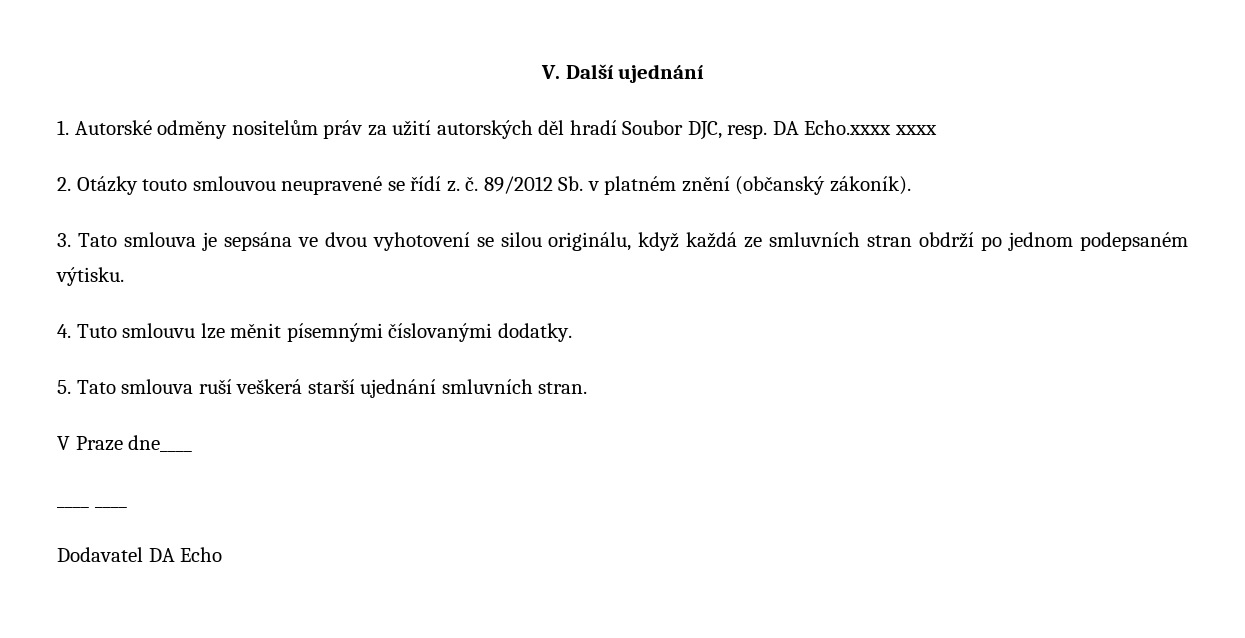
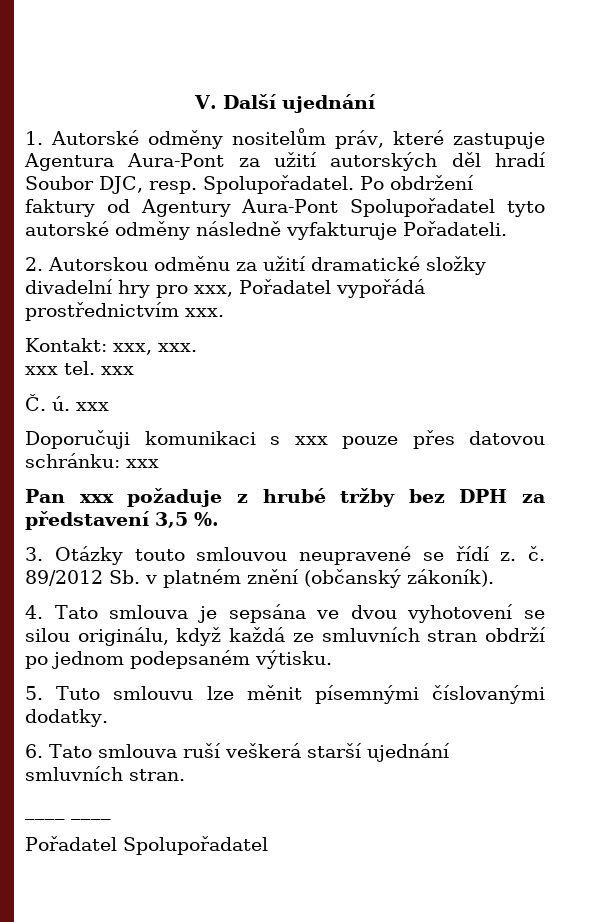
[323,120,363,139] práv -> [335,130,545,149] [24,153,225,171] práv, které zastupuje Agentura Aura-Pont
[772,120,938,135] [57,177,71,191] DA Echo.xxxx xxxx // 2. -> [202,175,474,194] [25,198,545,217] [25,221,507,240] [25,256,486,275] [25,279,425,298] [25,302,224,321] [25,338,197,355] [25,361,134,375] [25,394,109,411] [25,430,545,449] [25,453,159,468] [25,488,545,507] [25,511,219,530] [25,547,43,561] Spolupořadatel. Po obdržení faktury od Agentury Aura-Pont Spolupořadatel tyto autorské odměny následně vyfakturuje Pořadateli. // 2. Autorskou odměnu za užití dramatické složky divadelní hry pro xxx, Pořadatel vypořádá prostřednictvím xxx. // Kontakt: xxx, xxx. // xxx tel. xxx // Č. ú. xxx // Doporučuji komunikaci s xxx pouze přes datovou schránku: xxx // Pan xxx požaduje z hrubé tržby bez DPH za představení 3,5 %. // 3.
[57,233,71,247] 3. -> [25,605,43,619] 4.
[57,324,71,338] 4. -> [25,686,43,700] 5.
[57,380,71,394] 5. -> [25,744,43,758] 6.
[57,435,193,452] // V Praze dne____ -> (185, 775) none
[57,547,223,562] Dodavatel DA Echo -> [25,836,268,855] Pořadatel Spolupořadatel

